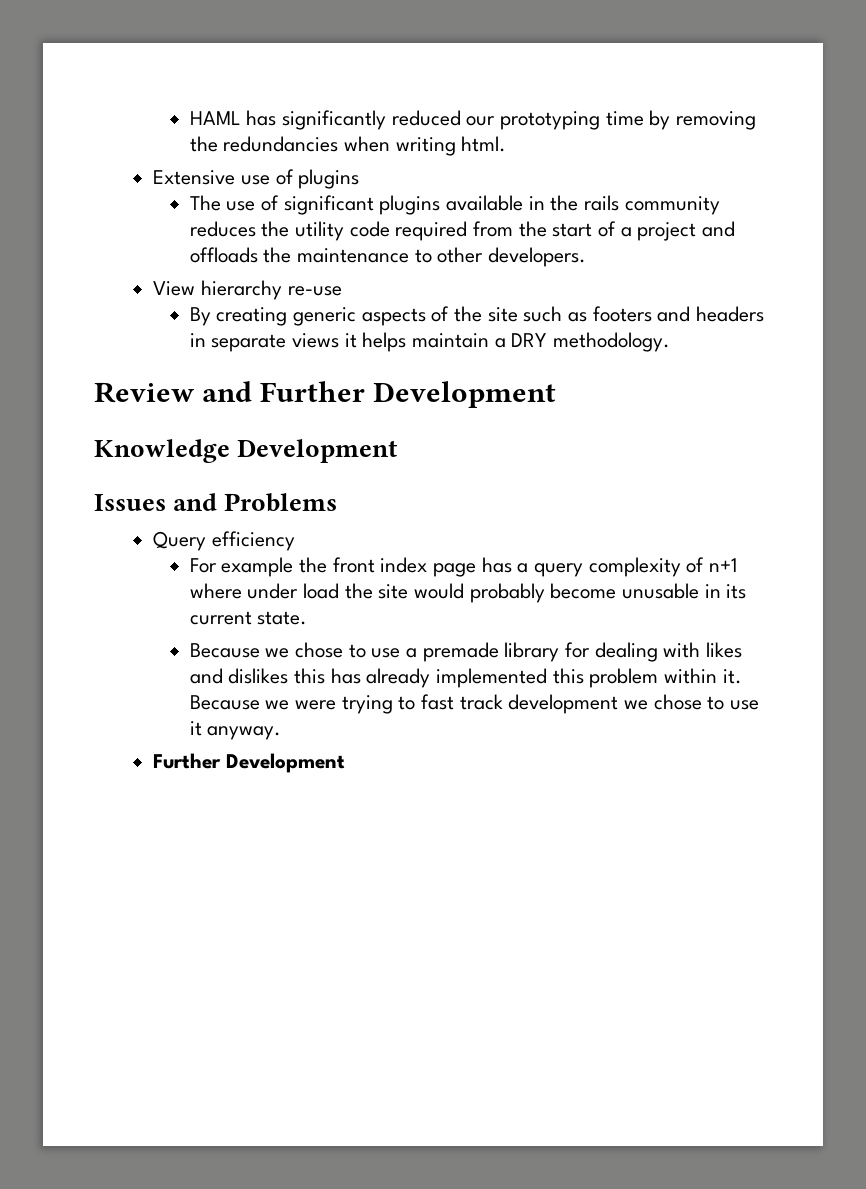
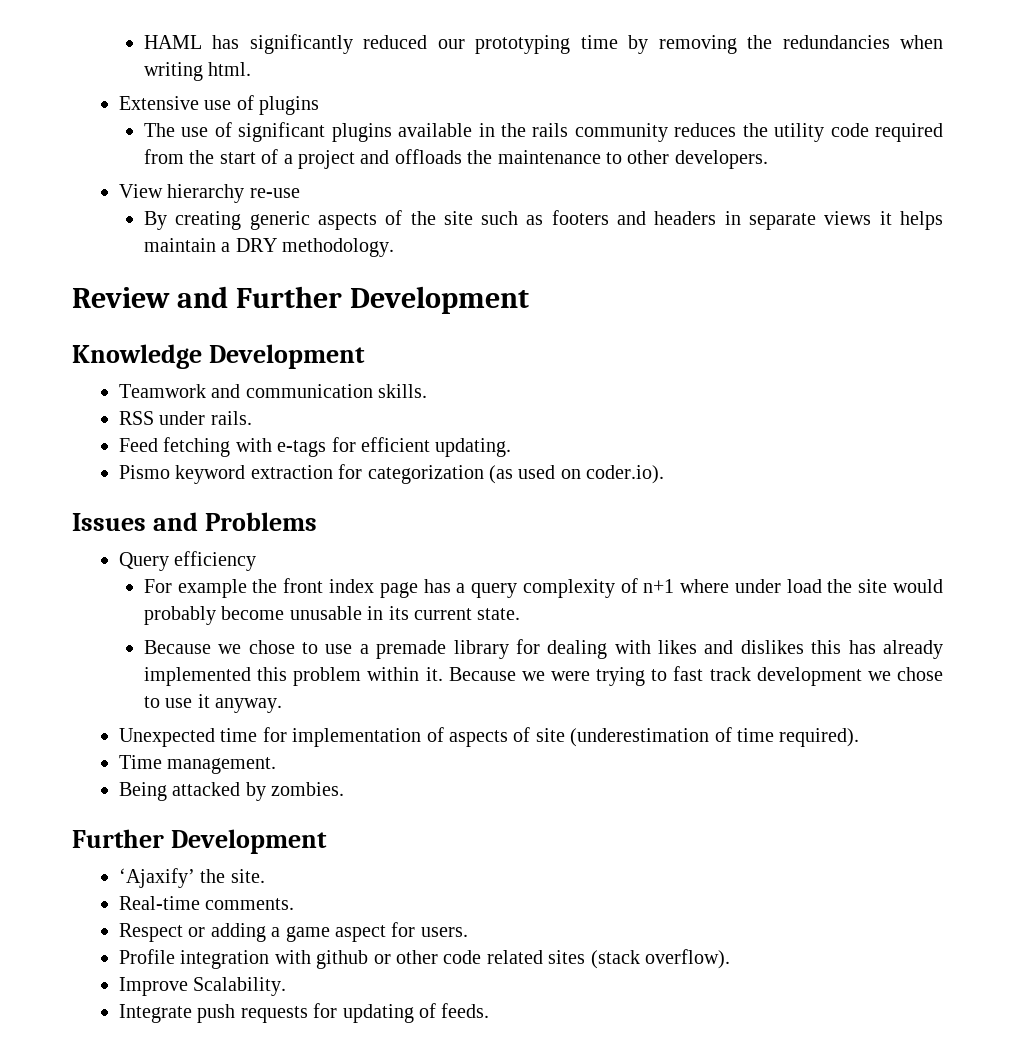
(399, 451) none -> [118,384,428,398] [118,411,252,425] [118,437,512,457] [118,464,665,484] // Teamwork and communication skills. // RSS under rails. // Feed fetching with e-tags for efficient updating. // Pismo keyword extraction for categorization (as used on coder.io).
[153,753,346,773] Further Development -> [118,727,860,747] [118,755,277,774] [118,782,345,801] [72,829,327,854] [118,868,265,888] [118,896,295,910] [118,922,468,942] [118,949,730,969] [118,977,287,996] [118,1003,490,1023] Unexpected time for implementation of aspects of site (underestimation of time required). // Time management. // Being attacked by zombies. // Further Development // ‘Ajaxify’ the site. // Real-time comments. // Respect or adding a game aspect for users. // Profile integration with github or other code related sites (stack overflow). // Improve Scalability. // Integrate push requests for updating of feeds.

